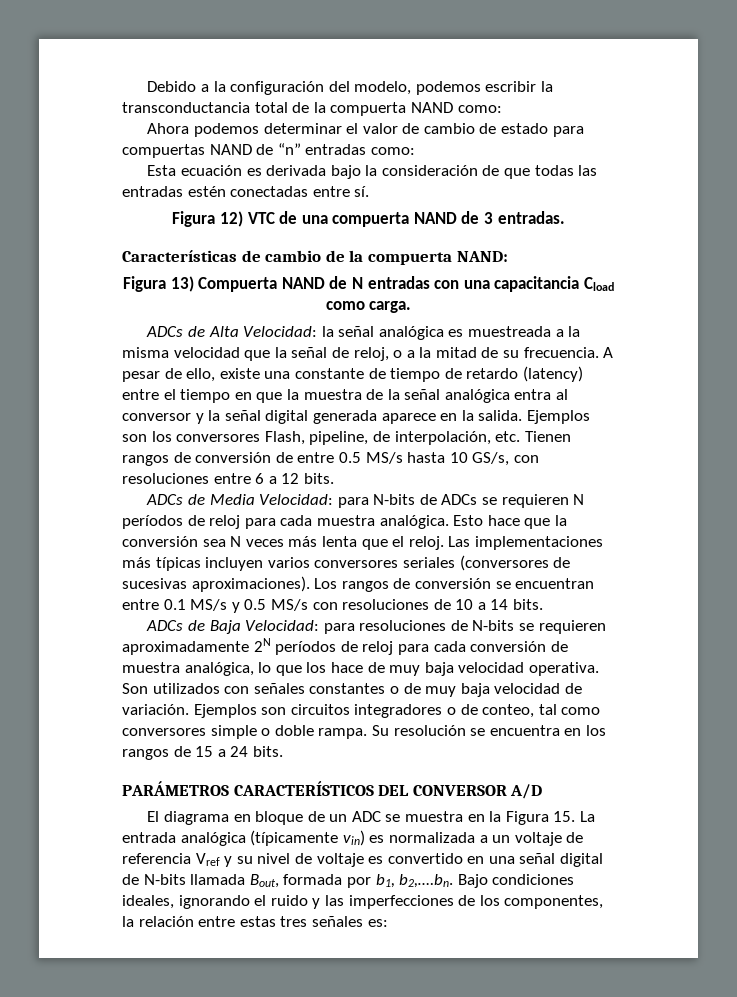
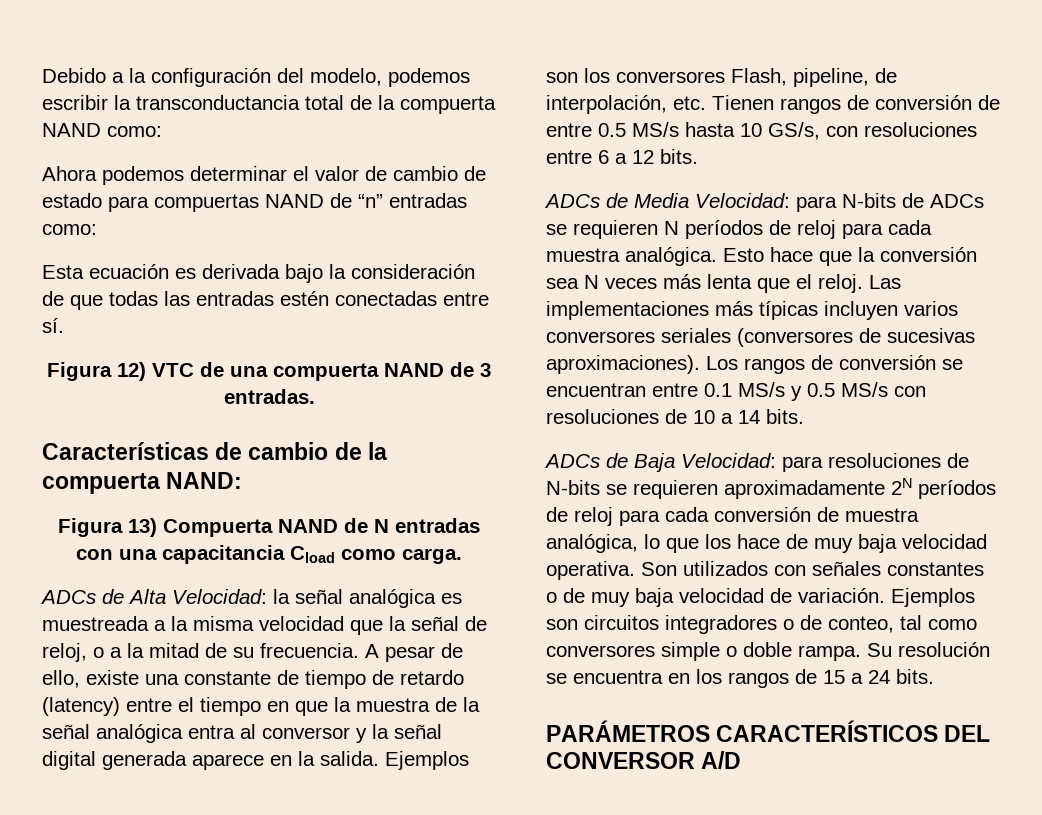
[147,811,596,825] [122,830,584,846] [122,853,604,867] [122,874,575,888] [122,895,604,909] [122,916,388,927] // El diagrama en bloque de un ADC se muestra en la Figura 15. La entrada analógica (típicamente vin) es normalizada a un voltaje de referencia Vref y su nivel de voltaje es convertido en una señal digital de N-bits llamada Bout, formada por b1, b2,….bn. Bajo condiciones ideales, ignorando el ruido y las imperfecciones de los componentes, la relación entre estas tres señales es: -> (742, 760) none

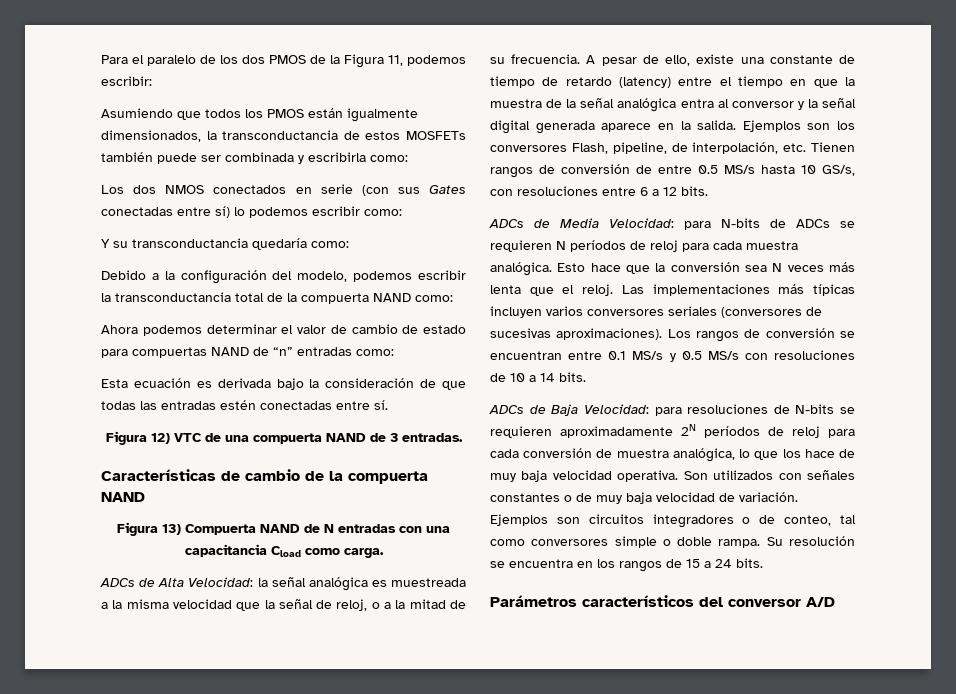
(42, 75) none -> [101,54,466,68] [101,76,152,86] [101,108,418,122] [101,130,466,142] [101,152,408,164] [101,184,466,196] [101,206,402,218] [101,238,349,250] Para el paralelo de los dos PMOS de la Figura 11, podemos escribir: // Asumiendo que todos los PMOS están igualmente dimensionados, la transconductancia de estos MOSFETs también puede ser combinada y escribirla como: // Los dos NMOS conectados en serie (con sus Gates conectadas entre sí) lo podemos escribir como: // Y su transconductancia quedaría como: //
[166,472,243,489] NAND: -> [101,492,145,502] NAND
[546,720,991,742] [546,752,695,769] PARÁMETROS CARACTERÍSTICOS DEL CONVERSOR -> [490,595,801,607] Parámetros característicos del conversor

